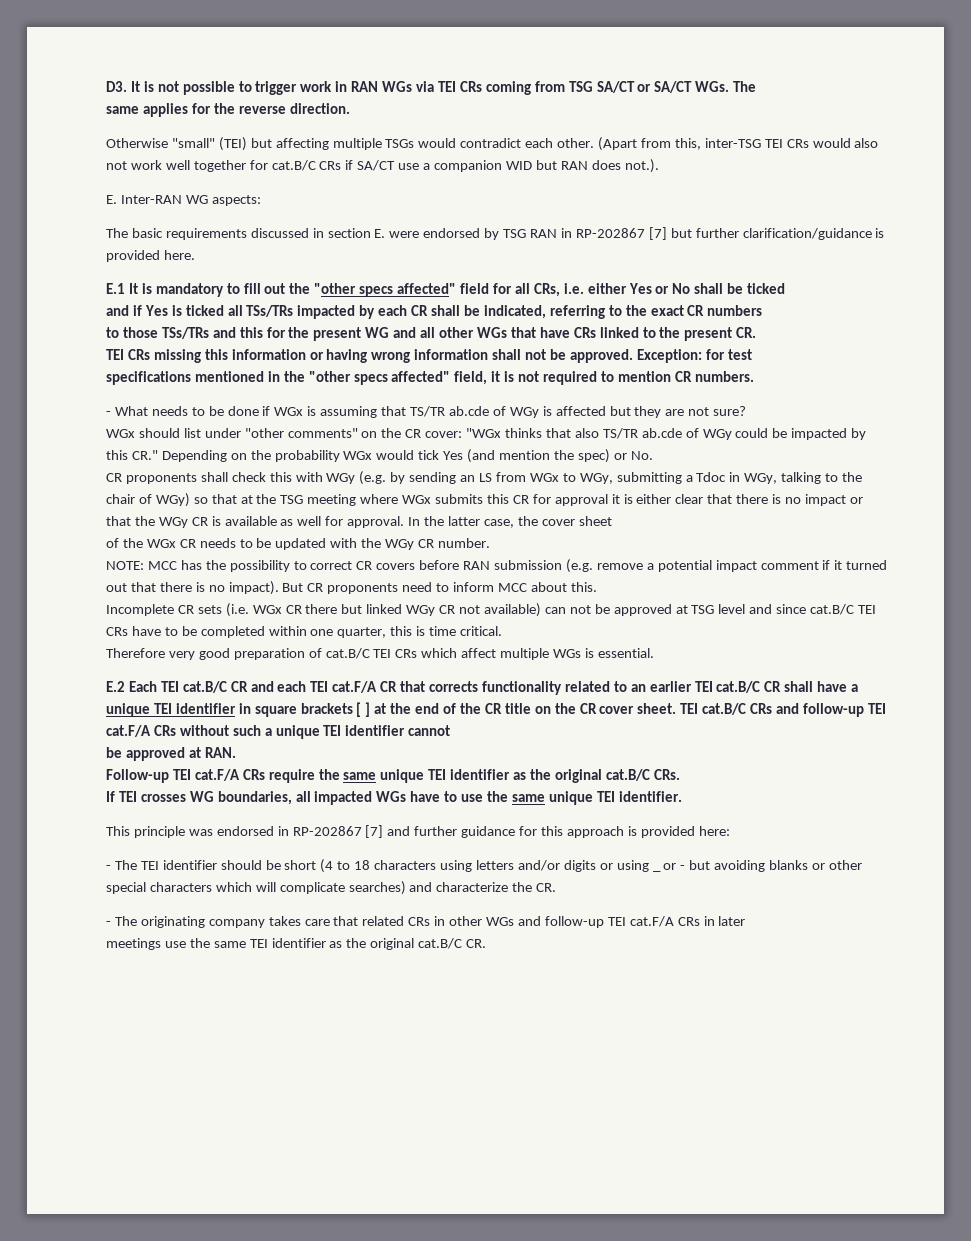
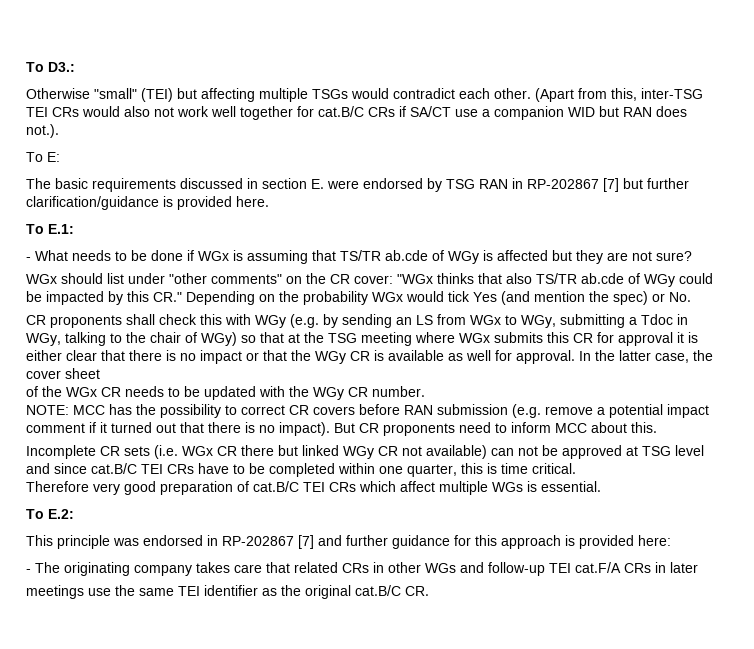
[106,81,757,95] [106,103,350,117] D3. It is not possible to trigger work in RAN WGs via TEI CRs coming from TSG SA/CT or SA/CT WGs. The // same applies for the reverse direction. -> [26,62,75,72] To D3.:
[106,195,261,206] E. Inter-RAN WG aspects: -> [26,152,60,162] To E:
[106,283,786,297] [106,305,763,319] [106,327,757,341] [106,349,752,363] [106,371,754,385] E.1 It is mandatory to fill out the "other specs affected" field for all CRs, i.e. either Yes or No shall be ticked // and if Yes is ticked all TSs/TRs impacted by each CR shall be indicated, referring to the exact CR numbers // to those TSs/TRs and this for the present WG and all other WGs that have CRs linked to the present CR. // TEI CRs missing this information or having wrong information shall not be approved. Exception: for test // specifications mentioned in the "other specs affected" field, it is not required to mention CR numbers. -> [26,224,74,234] To E.1:
[106,681,859,695] [106,702,886,717] [106,725,451,739] [106,747,236,761] [106,769,680,783] [106,791,682,805] E.2 Each TEI cat.B/C CR and each TEI cat.F/A CR that corrects functionality related to an earlier TEI cat.B/C CR shall have a unique TEI identifier in square brackets [ ] at the end of the CR title on the CR cover sheet. TEI cat.B/C CRs and follow-up TEI cat.F/A CRs without such a unique TEI identifier cannot // be approved at RAN. // Follow-up TEI cat.F/A CRs require the same unique TEI identifier as the original cat.B/C CRs. // If TEI crosses WG boundaries, all impacted WGs have to use the same unique TEI identifier. -> [26,509,74,519] To E.2:
[106,859,661,873] [663,860,862,872] [106,881,557,895] // - The TEI identifier should be short (4 to 18 characters using letters and/or digits or using _ or - but avoiding blanks or other special characters which will complicate searches) and characterize the CR. -> (671, 540) none

